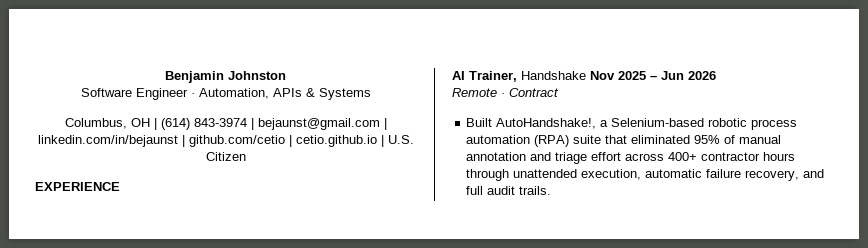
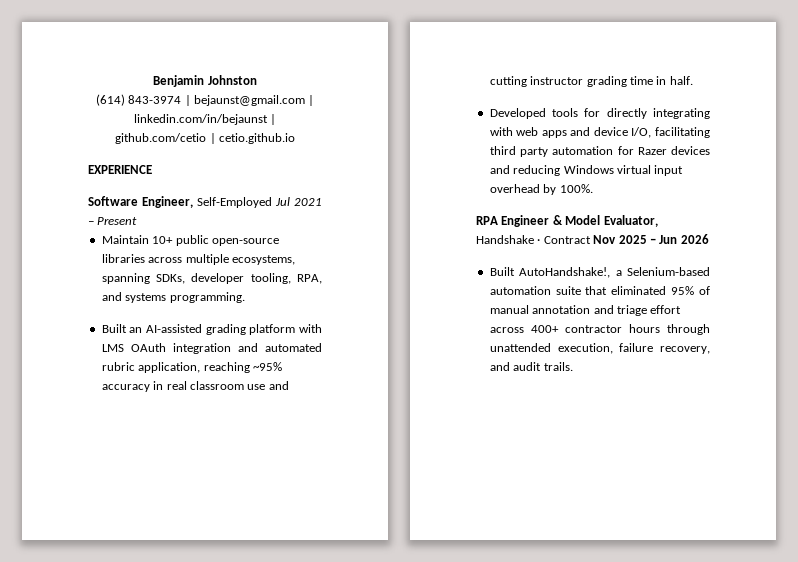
[80,88,371,100] [64,118,157,130] Software Engineer · Automation, APIs & Systems // Columbus, OH | -> (257, 80) none
[380,135,414,147] [205,152,246,161] [35,182,120,191] [452,71,586,82] | U.S. Citizen // EXPERIENCE // AI Trainer, Handshake -> [88,165,152,174] [88,196,322,208] [88,217,138,225] [101,235,279,246] [101,254,295,265] [101,273,322,284] [101,292,245,303] [101,324,322,335] [101,343,322,354] [101,362,282,373] [101,381,289,392] [489,76,693,87] [489,108,710,119] [489,127,710,138] [489,146,710,157] [489,165,684,176] [489,184,593,195] [476,215,658,227] [476,235,591,244] // EXPERIENCE // Software Engineer, Self-Employed Jul 2021 – Present // Maintain 10+ public open-source libraries across multiple ecosystems, spanning SDKs, developer tooling, RPA, and systems programming. // Built an AI-assisted grading platform with LMS OAuth integration and automated rubric application, reaching ~95% accuracy in real classroom use and cutting instructor grading time in half. // Developed tools for directly integrating with web apps and device I/O, facilitating third party automation for Razer devices and reducing Windows virtual input overhead by 100%. // RPA Engineer & Model Evaluator, Handshake · Contract
[452,88,559,97] // Remote · Contract -> (709, 239) none
[708,118,798,130] [466,135,570,147] robotic process automation (RPA) -> [489,286,551,295] automation
[645,169,703,178] automatic -> (613, 348) none
[466,186,484,195] full -> (510, 366) none

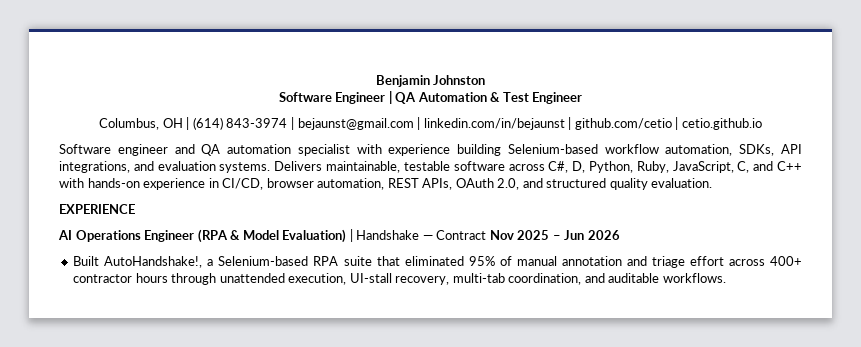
(257, 80) none -> [278,91,583,104] [99,117,190,130] Software Engineer | QA Automation & Test Engineer // Columbus, OH |
[88,165,152,174] [88,196,322,208] [88,217,138,225] [101,235,279,246] [101,254,295,265] [101,273,322,284] [101,292,245,303] [101,324,322,335] [101,343,322,354] [101,362,282,373] [101,381,289,392] [489,76,693,87] [489,108,710,119] [489,127,710,138] [489,146,710,157] [489,165,684,176] [489,184,593,195] [476,215,658,227] [476,235,541,244] EXPERIENCE // Software Engineer, Self-Employed Jul 2021 – Present // Maintain 10+ public open-source libraries across multiple ecosystems, spanning SDKs, developer tooling, RPA, and systems programming. // Built an AI-assisted grading platform with LMS OAuth integration and automated rubric application, reaching ~95% accuracy in real classroom use and cutting instructor grading time in half. // Developed tools for directly integrating with web apps and device I/O, facilitating third party automation for Razer devices and reducing Windows virtual input overhead by 100%. // RPA Engineer & Model Evaluator, Handshake · -> [59,144,802,156] [59,161,802,173] [59,178,713,190] [59,204,135,214] [58,229,433,243] Software engineer and QA automation specialist with experience building Selenium-based workflow automation, SDKs, API integrations, and evaluation systems. Delivers maintainable, testable software across C#, D, Python, Ruby, JavaScript, C, and C++ with hands-on experience in CI/CD, browser automation, REST APIs, OAuth 2.0, and structured quality evaluation. // EXPERIENCE // AI Operations Engineer (RPA & Model Evaluation) | Handshake —
[489,286,551,295] automation -> [313,256,339,266] RPA
[619,343,710,354] [489,362,573,371] failure recovery, and audit trails. -> [349,273,726,285] UI-stall recovery, multi-tab coordination, and auditable workflows.

